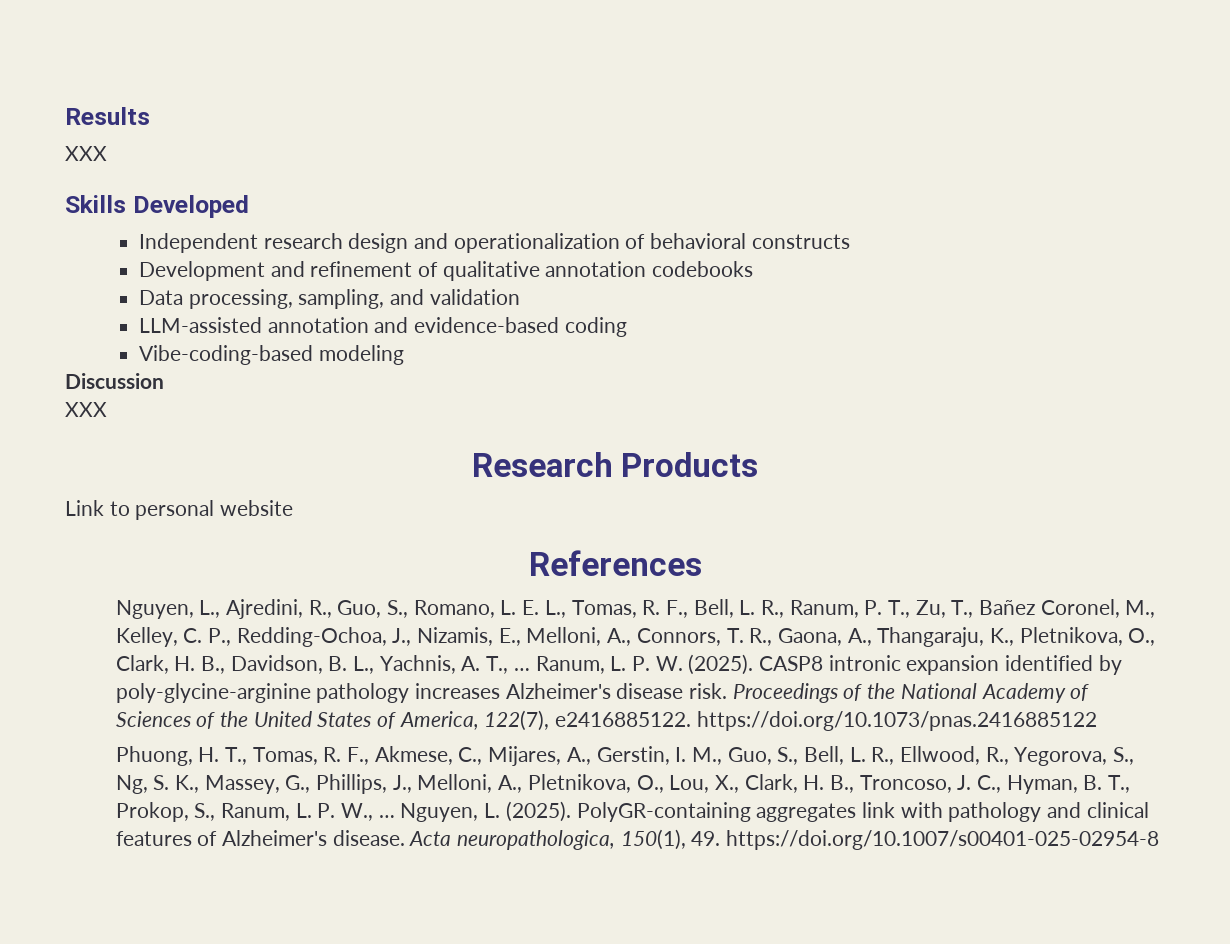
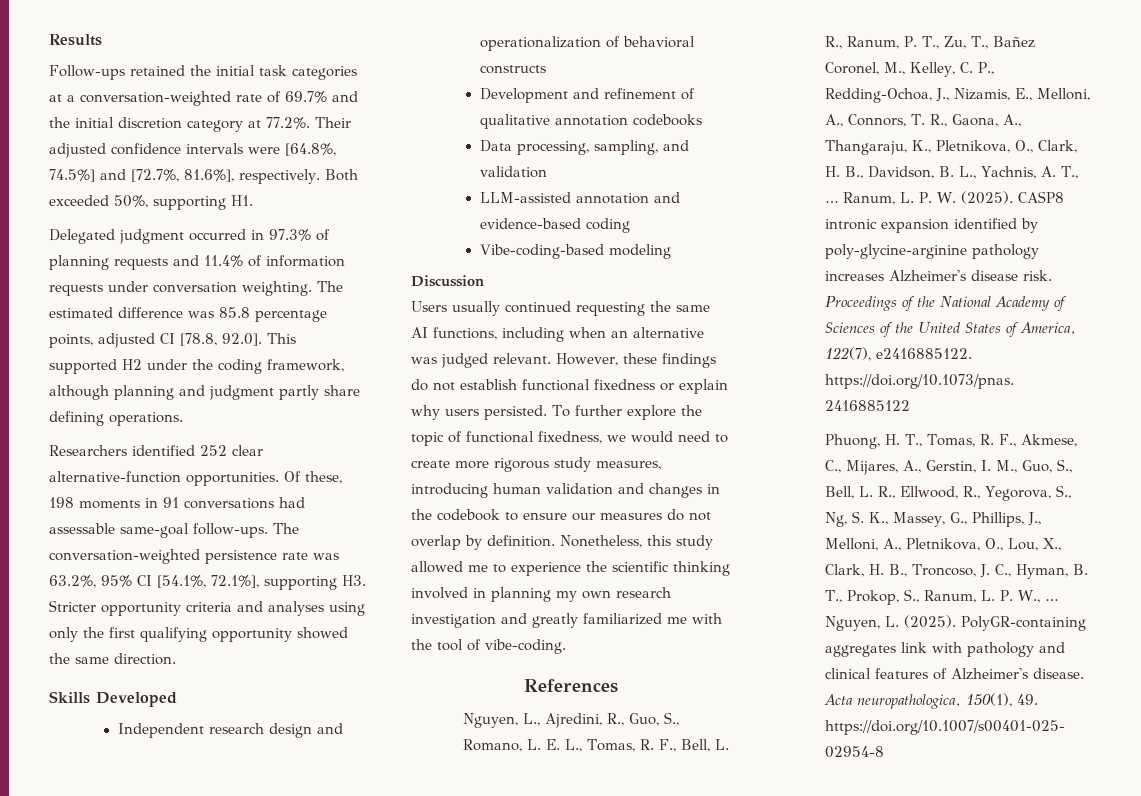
[65,146,107,161] XXX -> [49,65,357,80] [49,91,358,106] [49,117,351,132] [49,143,336,158] [49,169,358,184] [49,195,253,210] [49,229,330,244] [49,255,345,270] [49,281,343,296] [49,307,327,322] [49,333,296,348] [49,359,344,374] [49,385,360,400] [49,411,183,426] [49,445,263,456] [49,471,342,486] [49,497,305,509] [49,523,299,538] [49,549,339,564] [49,575,366,590] [49,600,365,616] [49,627,348,642] [49,653,176,665] Follow-ups retained the initial task categories at a conversation-weighted rate of 69.7% and the initial discretion category at 77.2%. Their adjusted confidence intervals were [64.8%, 74.5%] and [72.7%, 81.6%], respectively. Both exceeded 50%, supporting H1. // Delegated judgment occurred in 97.3% of planning requests and 11.4% of information requests under conversation weighting. The estimated difference was 85.8 percentage points, adjusted CI [78.8, 92.0]. This supported H2 under the coding framework, although planning and judgment partly share defining operations. // Researchers identified 252 clear alternative-function opportunities. Of these, 198 moments in 91 conversations had assessable same-goal follow-ups. The conversation-weighted persistence rate was 63.2%, 95% CI [54.1%, 72.1%], supporting H3. Stricter opportunity criteria and analyses using only the first qualifying opportunity showed the same direction.
[65,402,107,417] [471,452,759,477] [65,500,294,520] XXX // Research Products // Link to personal website -> [411,301,710,316] [411,327,704,342] [411,353,716,368] [411,379,728,394] [411,405,702,420] [411,431,728,446] [411,457,661,472] [411,483,720,498] [411,509,711,521] [411,535,713,550] [411,561,730,576] [411,587,671,602] [411,613,722,628] [411,639,566,654] Users usually continued requesting the same AI functions, including when an alternative was judged relevant. However, these findings do not establish functional fixedness or explain why users persisted. To further explore the topic of functional fixedness, we would need to create more rigorous study measures, introducing human validation and changes in the codebook to ensure our measures do not overlap by definition. Nonetheless, this study allowed me to experience the scientific thinking involved in planning my own research investigation and greatly familiarized me with the tool of vibe-coding.

